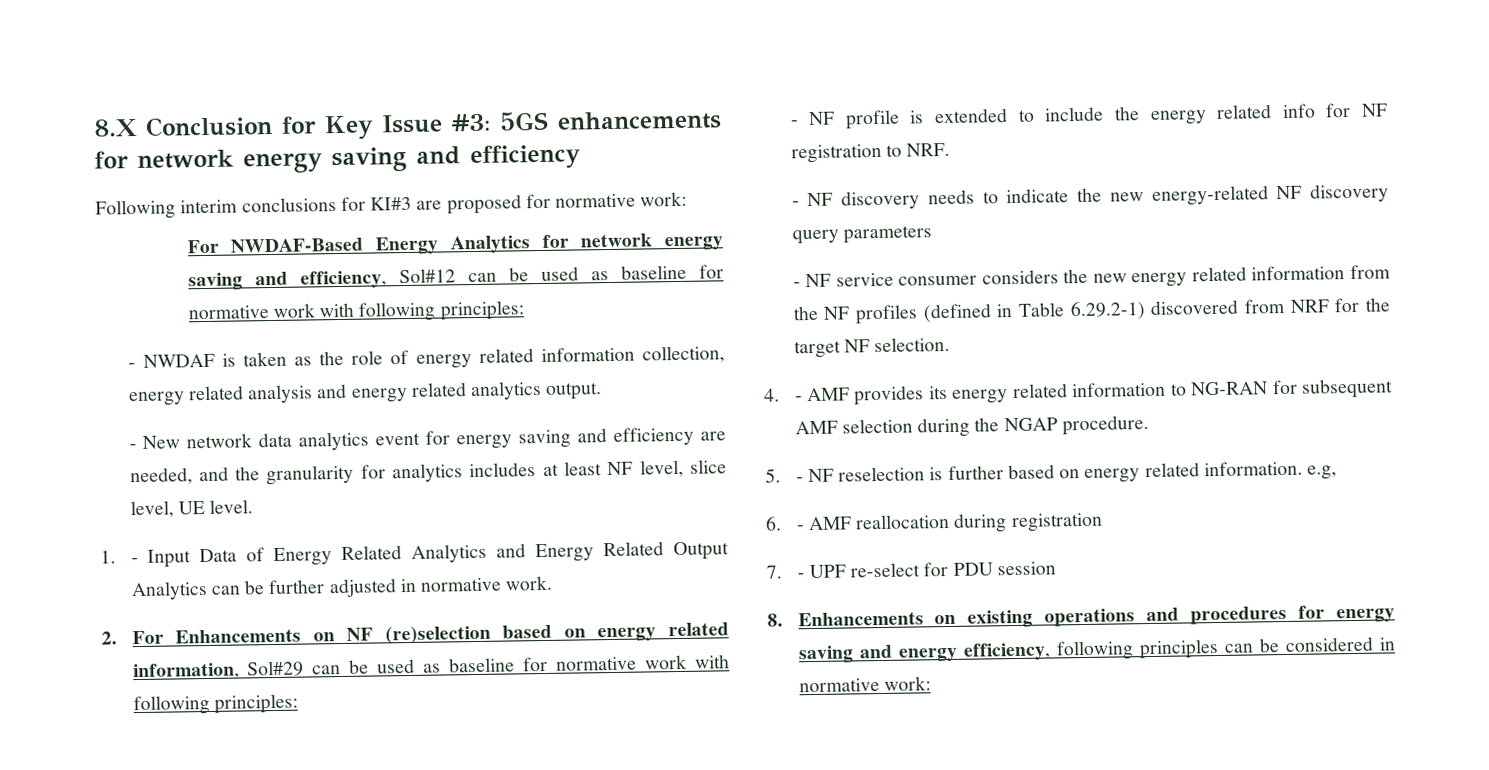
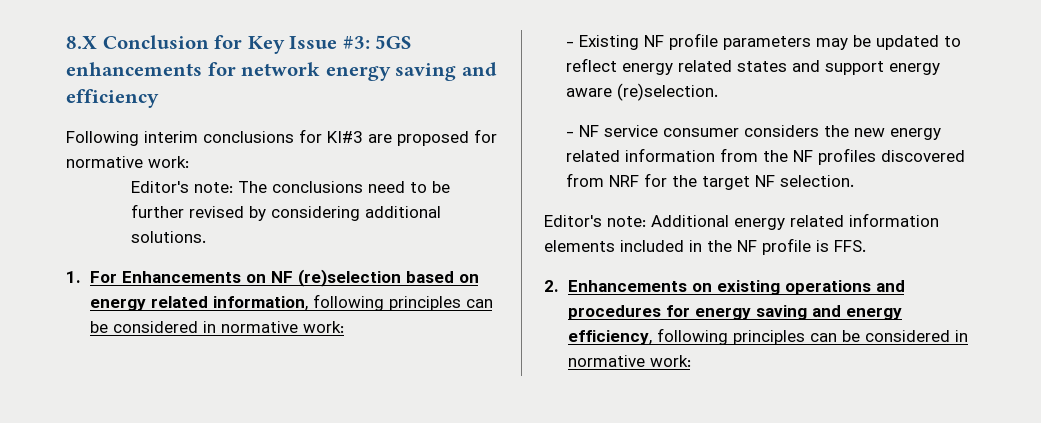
[186,233,724,255] [187,264,725,291] [187,300,525,322] [127,345,725,369] [128,381,603,407] [128,426,726,451] [129,459,728,486] [129,499,254,519] [100,541,729,568] [130,575,554,601] [101,631,117,645] For NWDAF-Based Energy Analytics for network energy saving and efficiency, Sol#12 can be used as baseline for normative work with following principles: // - NWDAF is taken as the role of energy related information collection, energy related analysis and energy related analytics output. // - New network data analytics event for energy saving and efficiency are needed, and the granularity for analytics includes at least NF level, slice level, UE level. // 1. - Input Data of Energy Related Analytics and Energy Related Output Analytics can be further adjusted in normative work. // 2. -> [130,181,450,193] [130,204,441,221] [130,231,206,243] [66,271,81,283] Editor's note: The conclusions need to be further revised by considering additional solutions. // 1.
[247,654,730,677] [132,693,298,716] [790,102,1388,130] [790,142,951,164] [791,183,1389,210] [791,225,932,245] Sol#29 can be used as baseline for normative work with following principles: // - NF profile is extended to include the energy related info for NF registration to NRF. // - NF discovery needs to indicate the new energy-related NF discovery query parameters -> [312,294,493,311] [89,321,344,333] [565,33,961,50] [565,58,940,75] [565,83,718,101] following principles can be considered in normative work: // - Existing NF profile parameters may be updated to reflect energy related states and support energy aware (re)selection.
[922,301,1146,323] (defined in Table 6.29.2-1) -> (876, 156) none
[764,378,1393,406] [794,415,1149,438] [765,460,1338,483] [765,512,1103,533] [766,561,1056,579] [767,613,783,627] 4. - AMF provides its energy related information to NG-RAN for subsequent AMF selection during the NGAP procedure. // 5. - NF reselection is further based on energy related information. e.g, // 6. - AMF reallocation during registration // 7. - UPF re-select for PDU session // 8. -> [544,213,939,230] [544,238,866,255] [544,280,559,292] Editor's note: Additional energy related information elements included in the NF profile is FFS. // 2.

